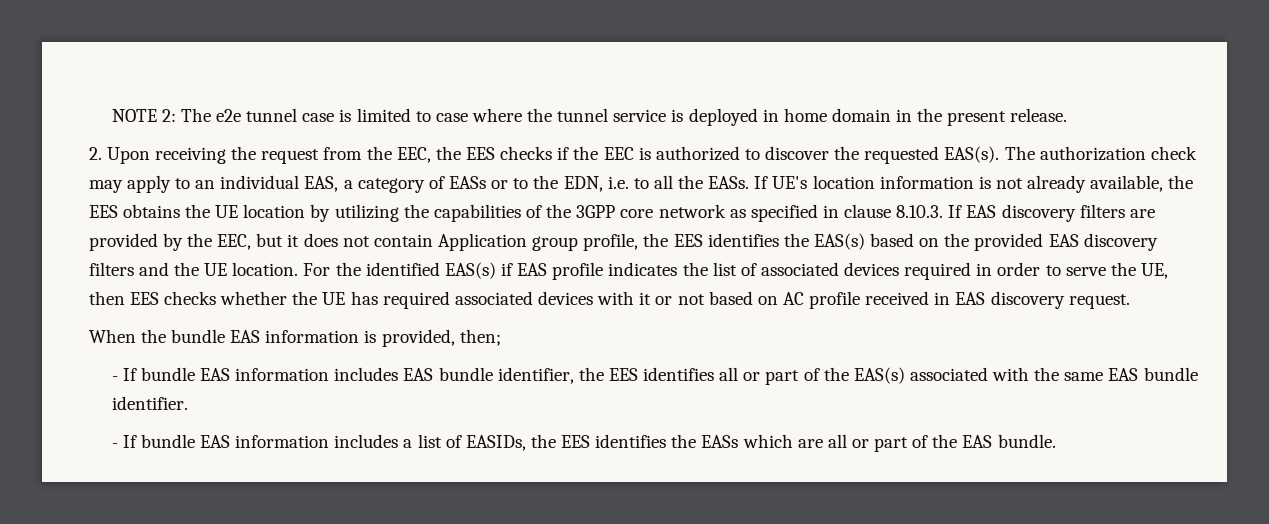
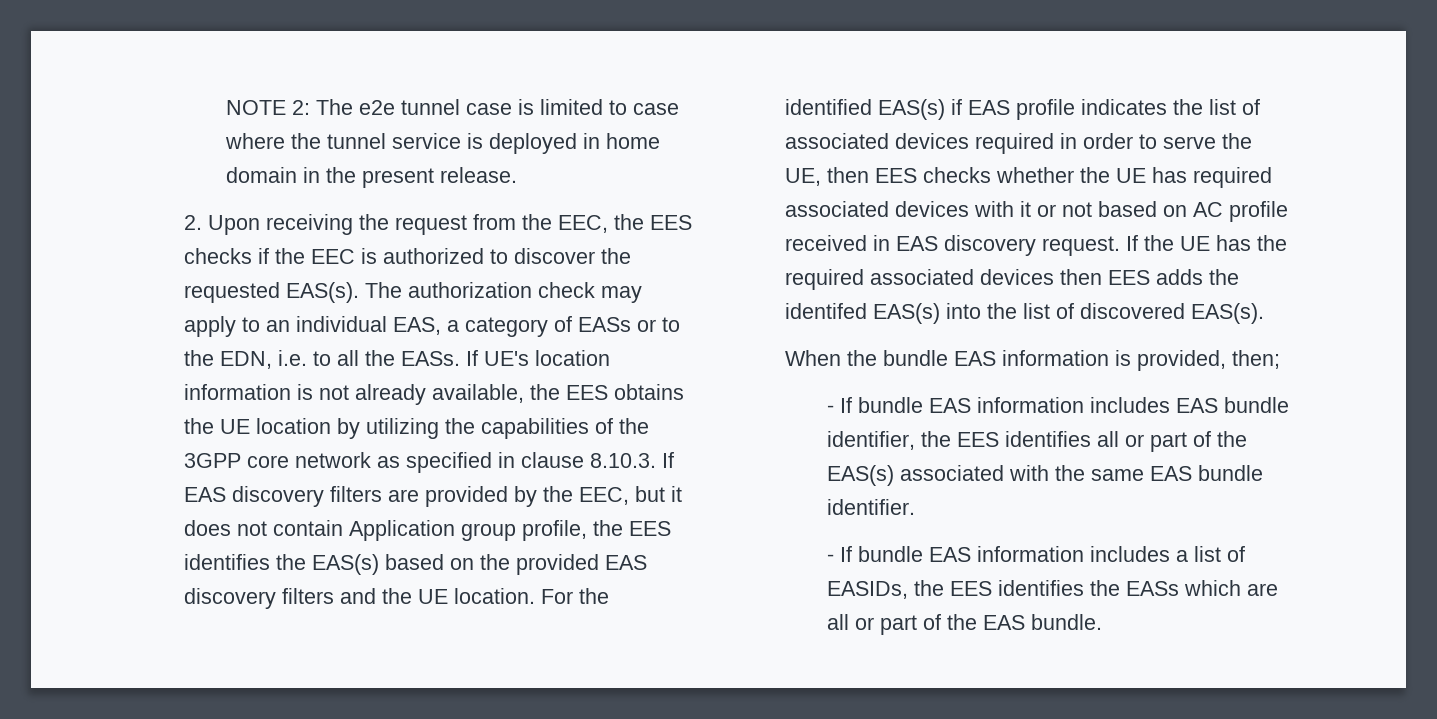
(1130, 301) none -> [1126,235,1288,251] [785,269,1240,290] [785,303,1265,324] If the UE has the required associated devices then EES adds the identifed EAS(s) into the list of discovered EAS(s).

